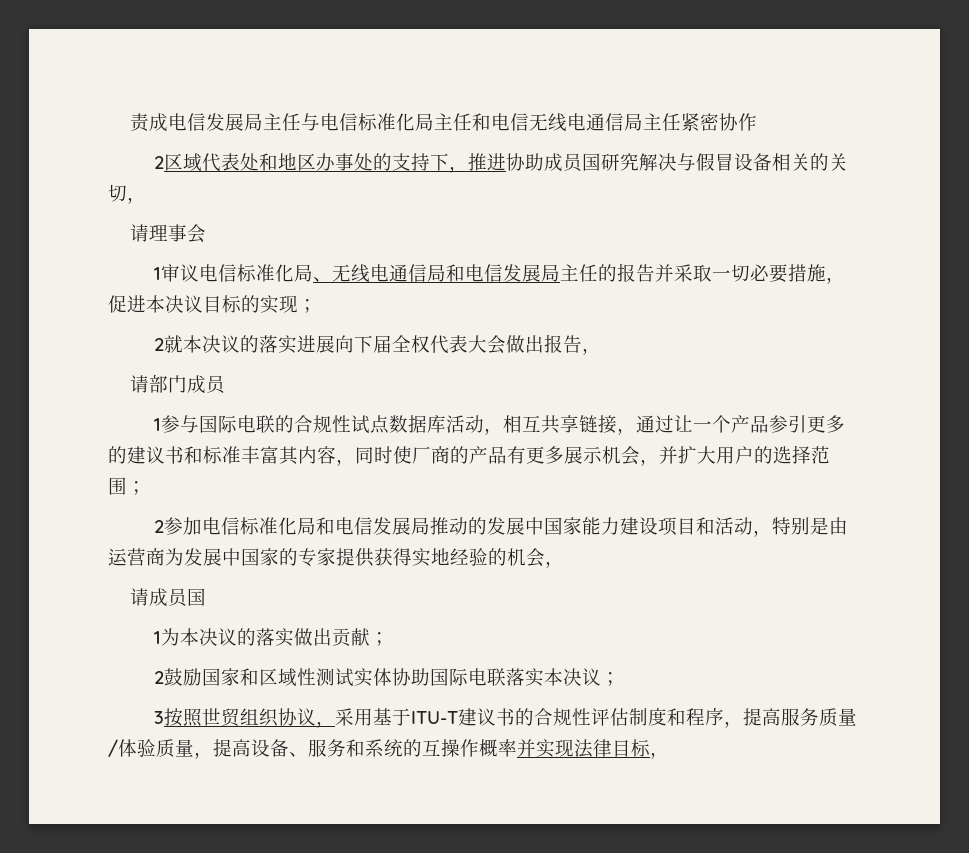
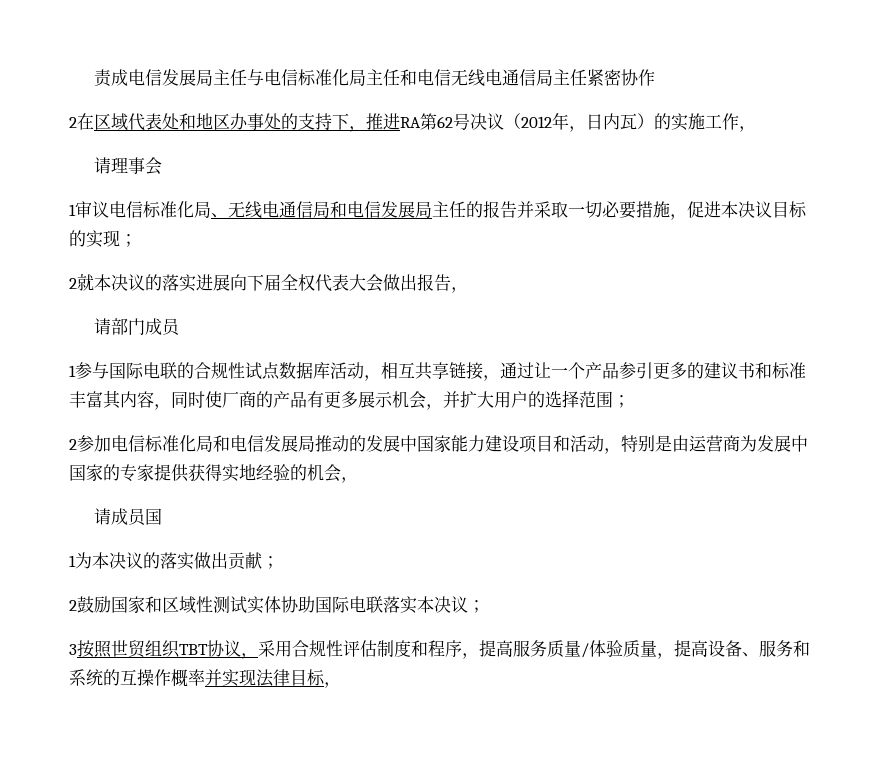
(164, 162) none -> [77,113,94,130] 在
[505,153,848,172] [108,184,127,202] 协助成员国研究解决与假冒设备相关的关切 -> [400,112,739,132] RA第62号决议（2012年，日内瓦）的实施工作
(278, 717) none -> [179,644,208,655] TBT
[372,708,534,726] 基于ITU-T建议书的 -> (292, 648) none

